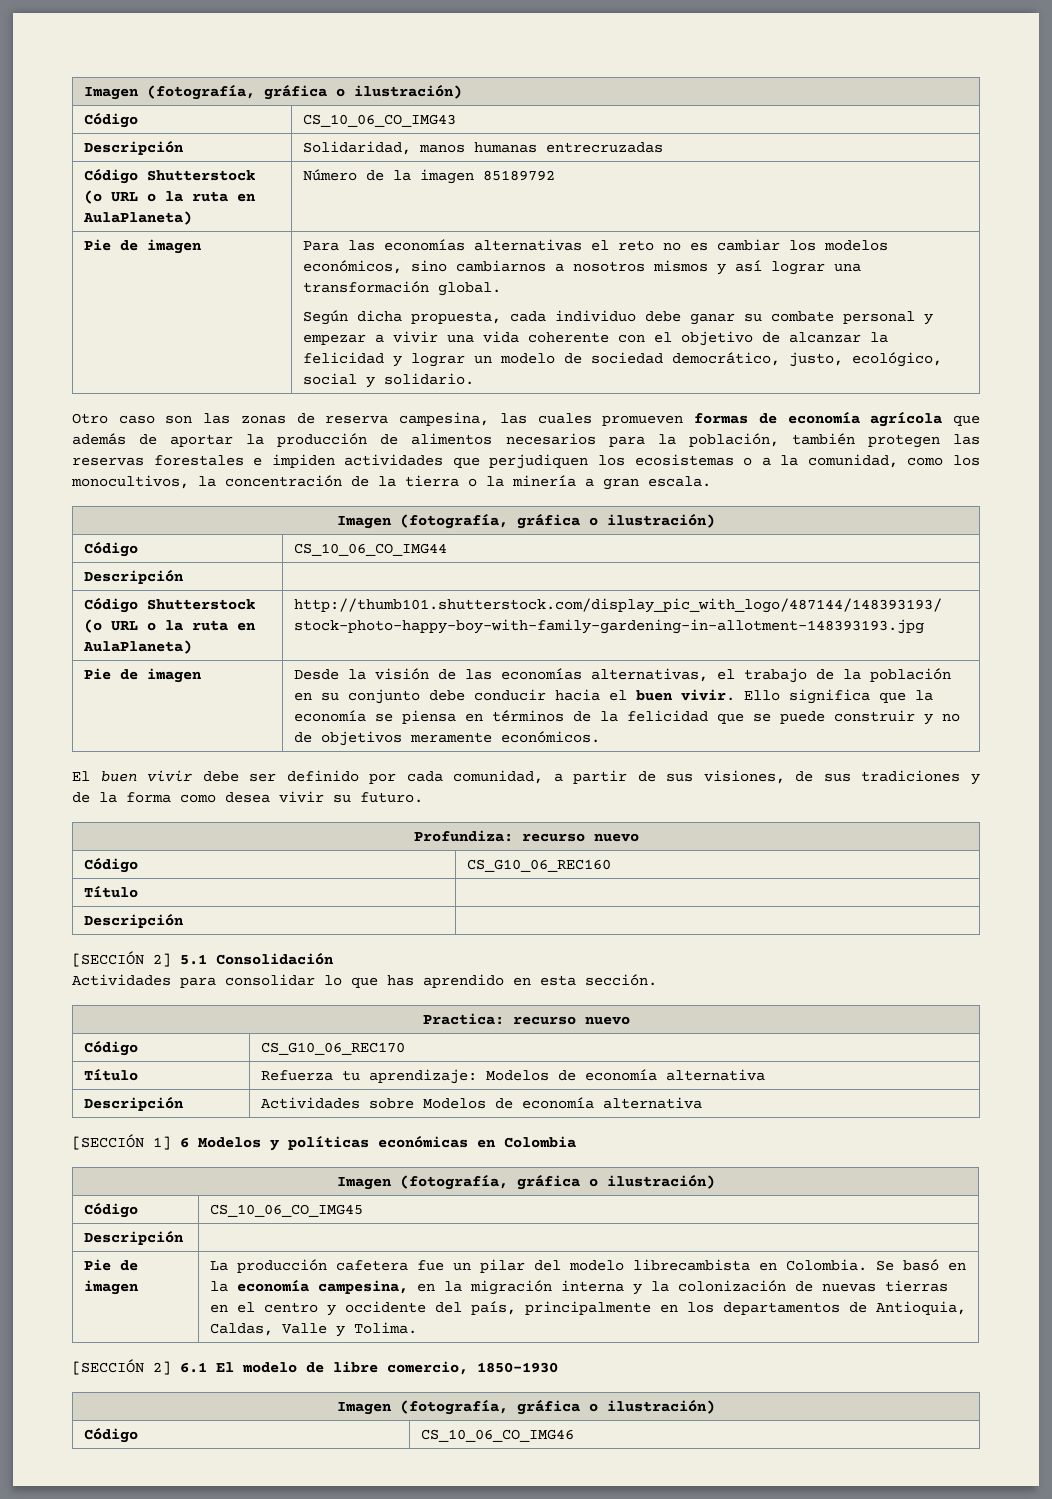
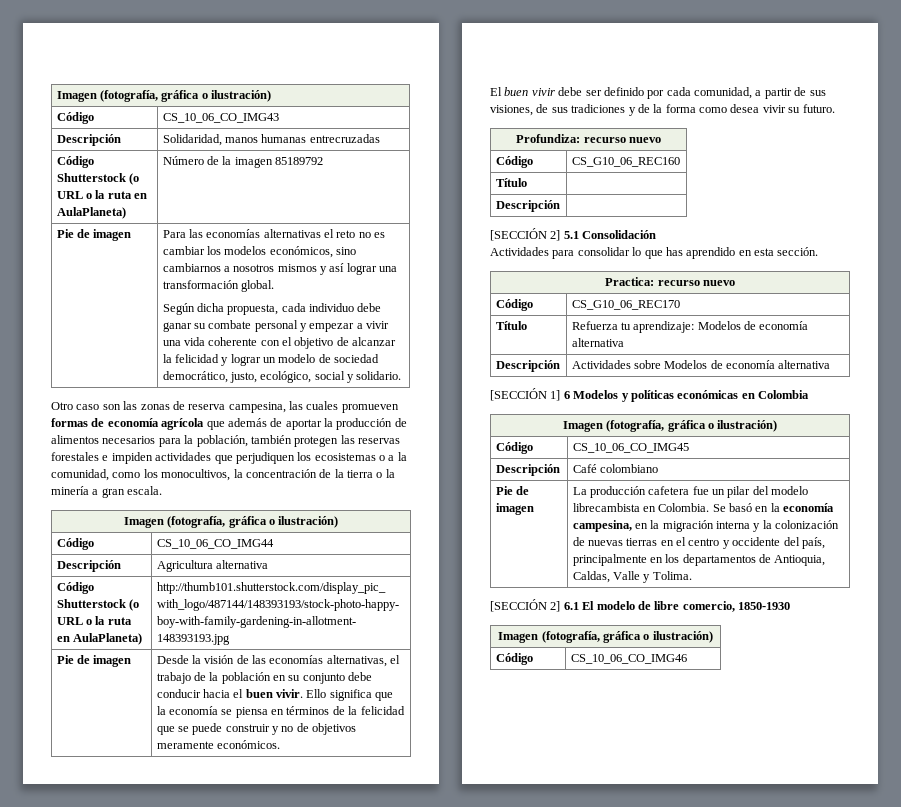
(184, 576) none -> [156,560,268,572] Agricultura alternativa
(184, 1237) none -> [572,464,658,473] Café colombiano

